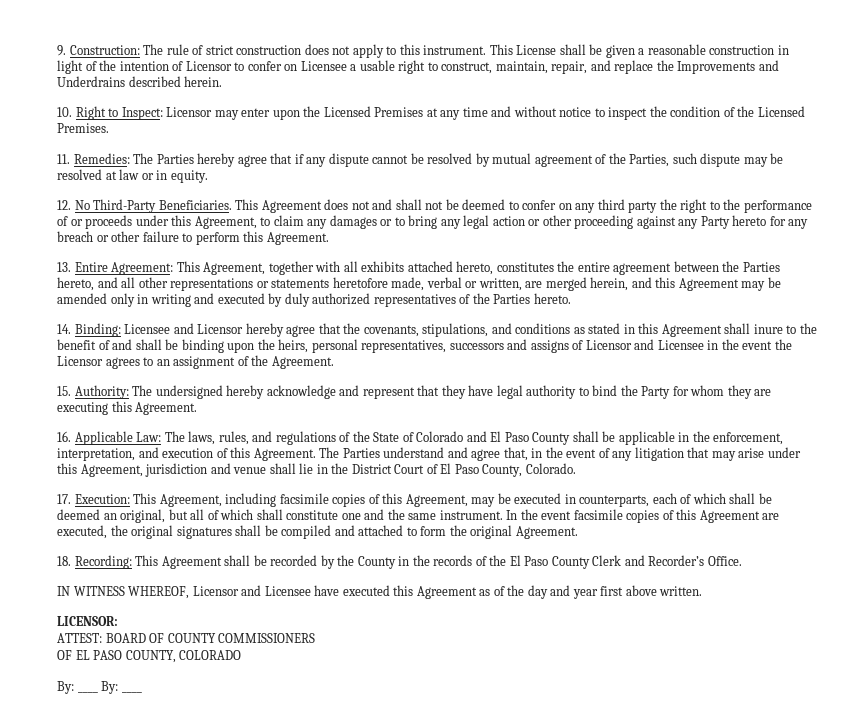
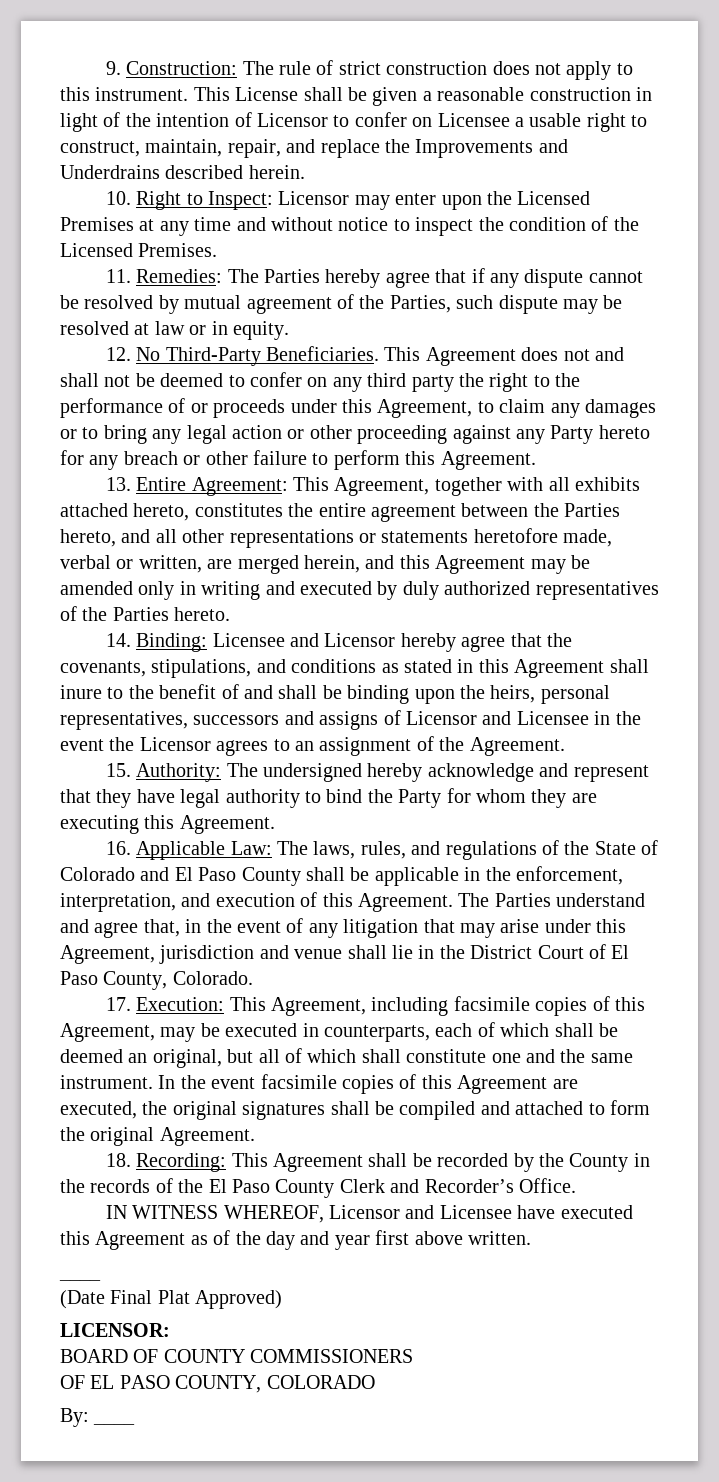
(703, 591) none -> [59,1278,101,1281] [60,1290,283,1309] // ____ // (Date Final Plat Approved)
[57,633,102,643] ATTEST: -> (170, 1330) none
[101,681,142,694] By: ____ -> (136, 1423) none

